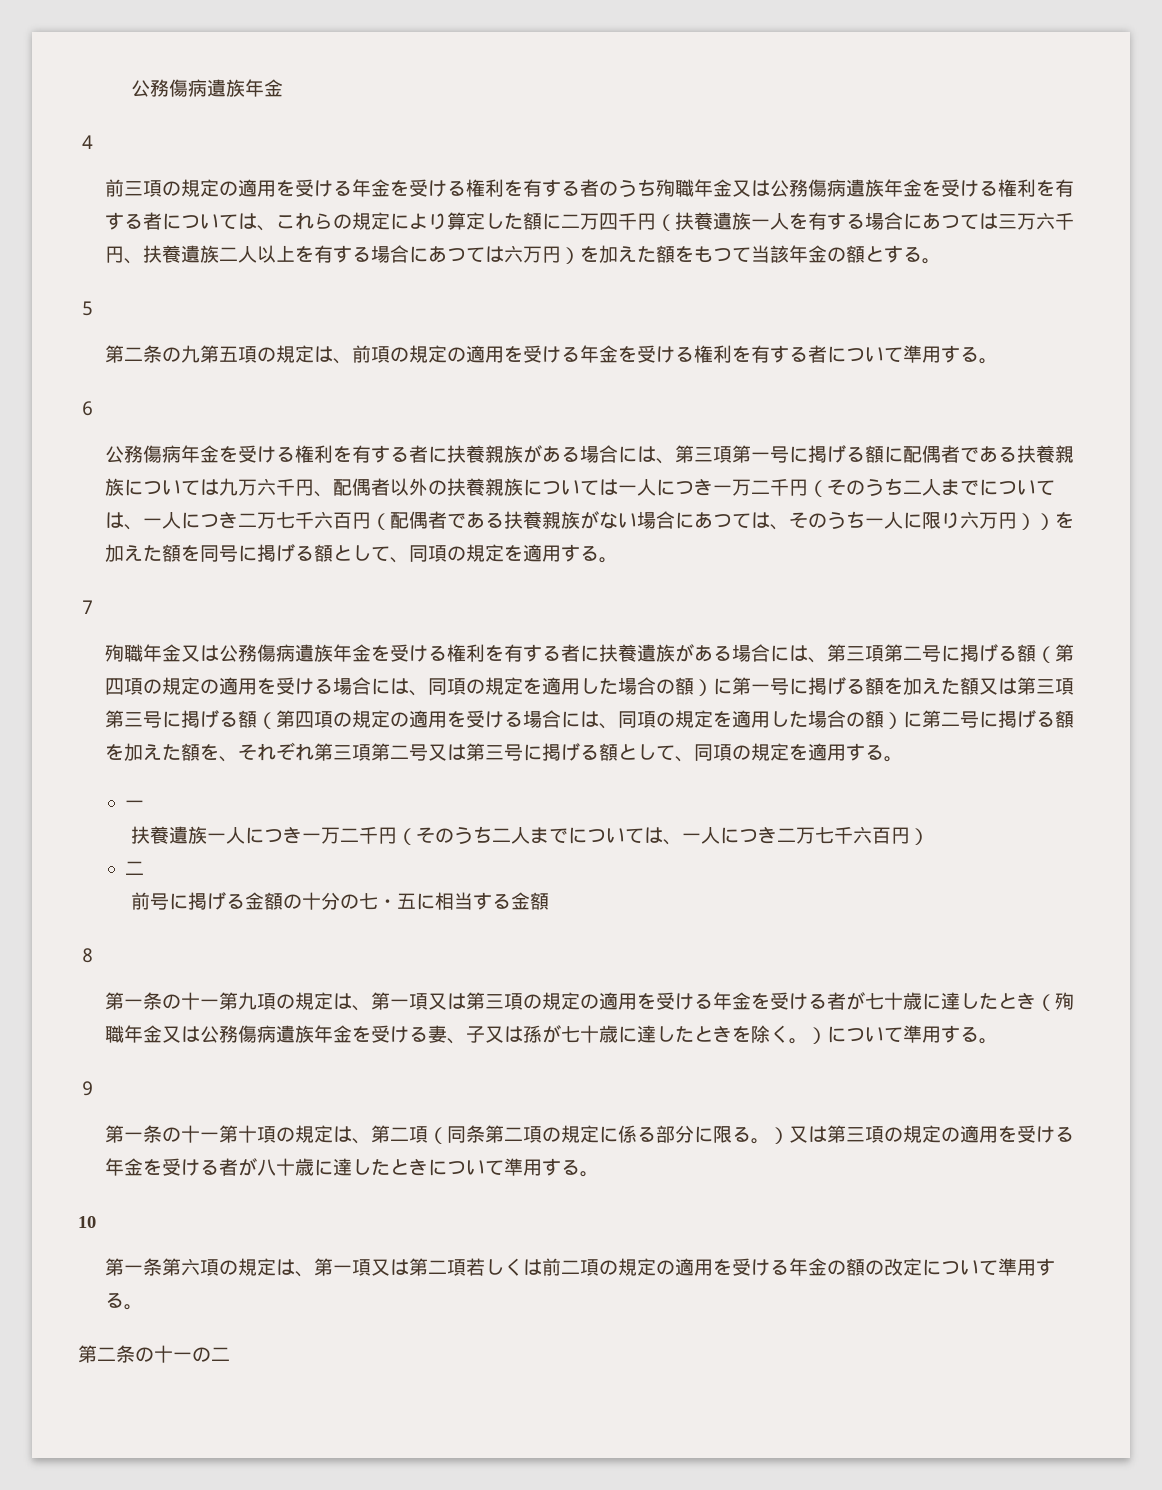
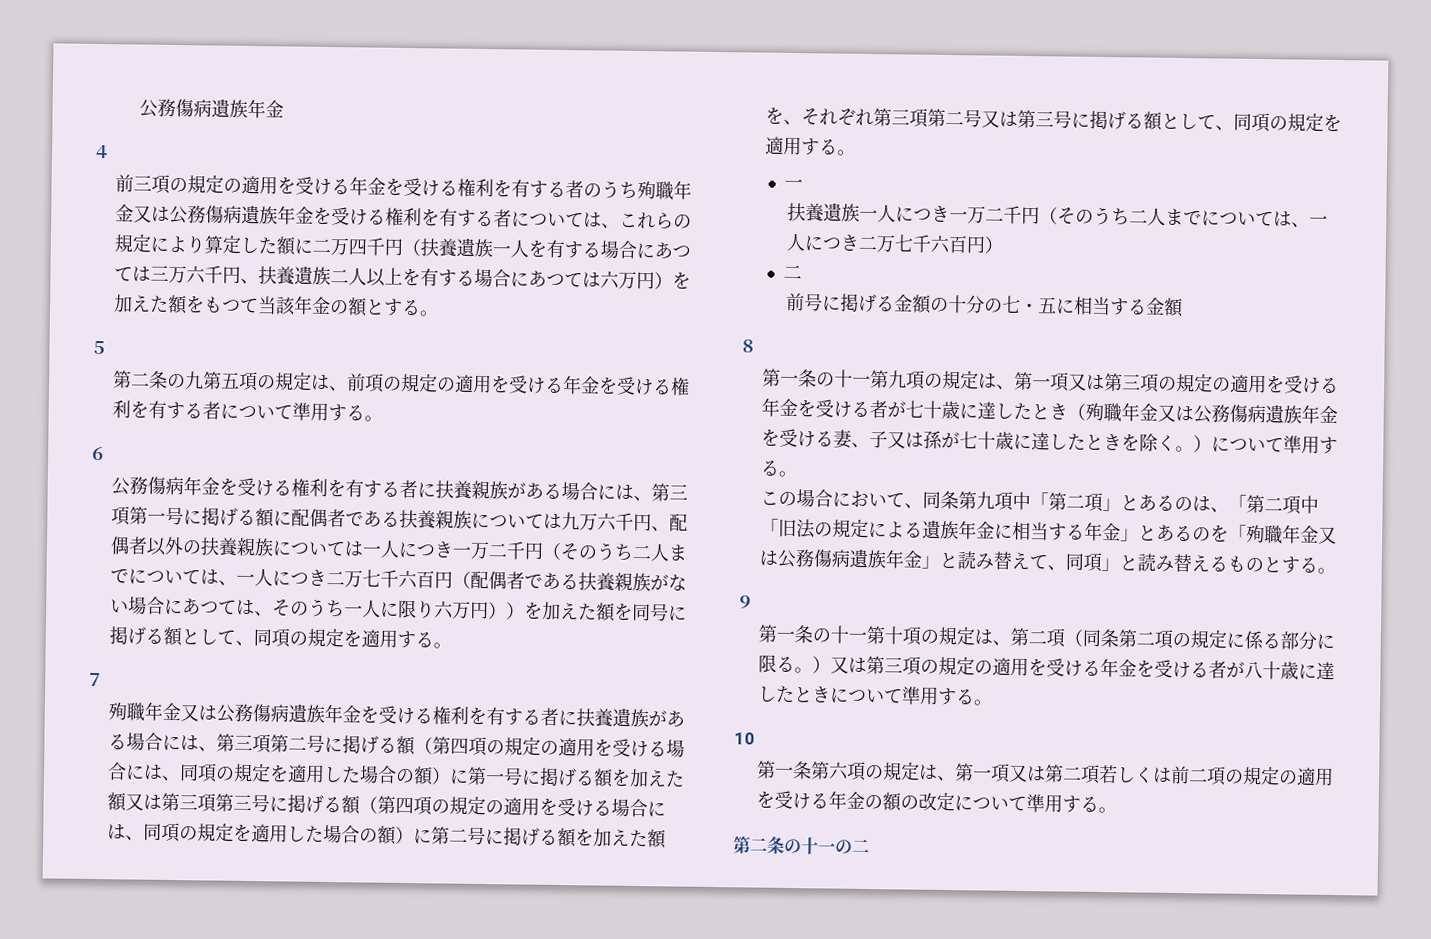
(998, 1041) none -> [760,489,1320,515] [760,518,1338,545] [759,548,1337,575] // この場合において、同条第九項中「第二項」とあるのは、「第二項中「旧法の規定による遺族年金に相当する年金」とあるのを「殉職年金又は公務傷病遺族年金」と読み替えて、同項」と読み替えるものとする。

